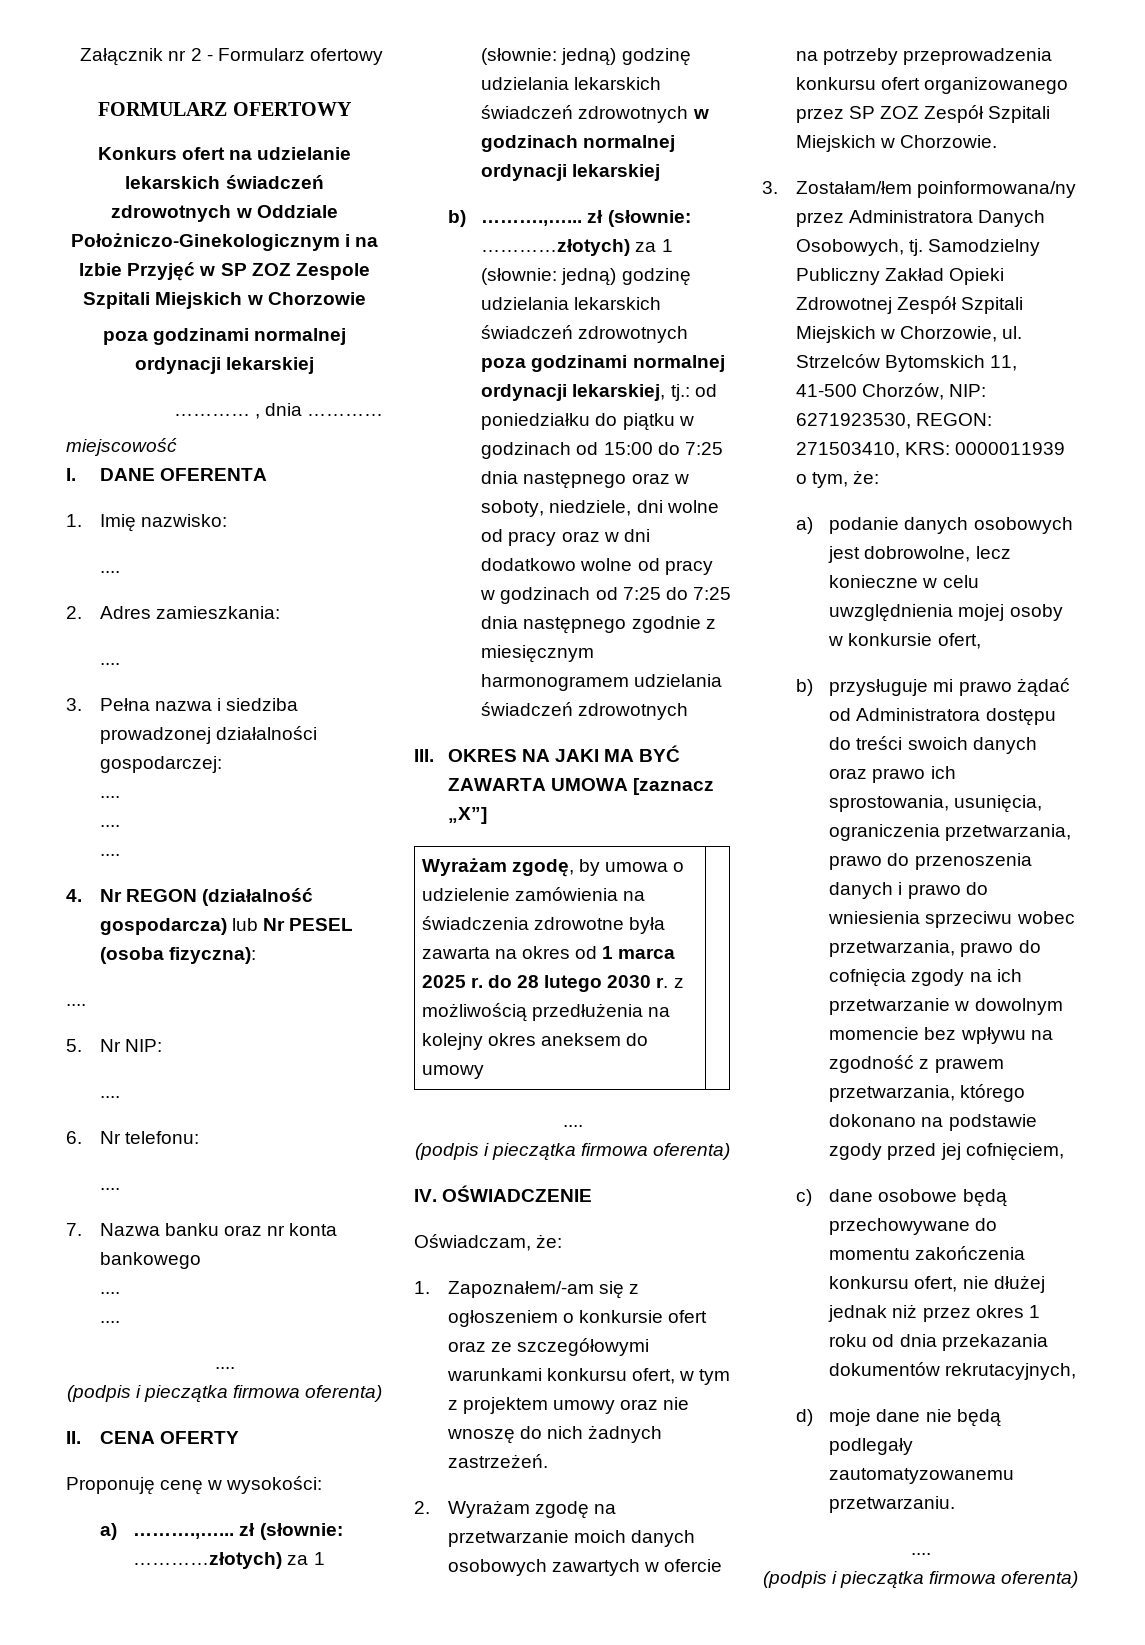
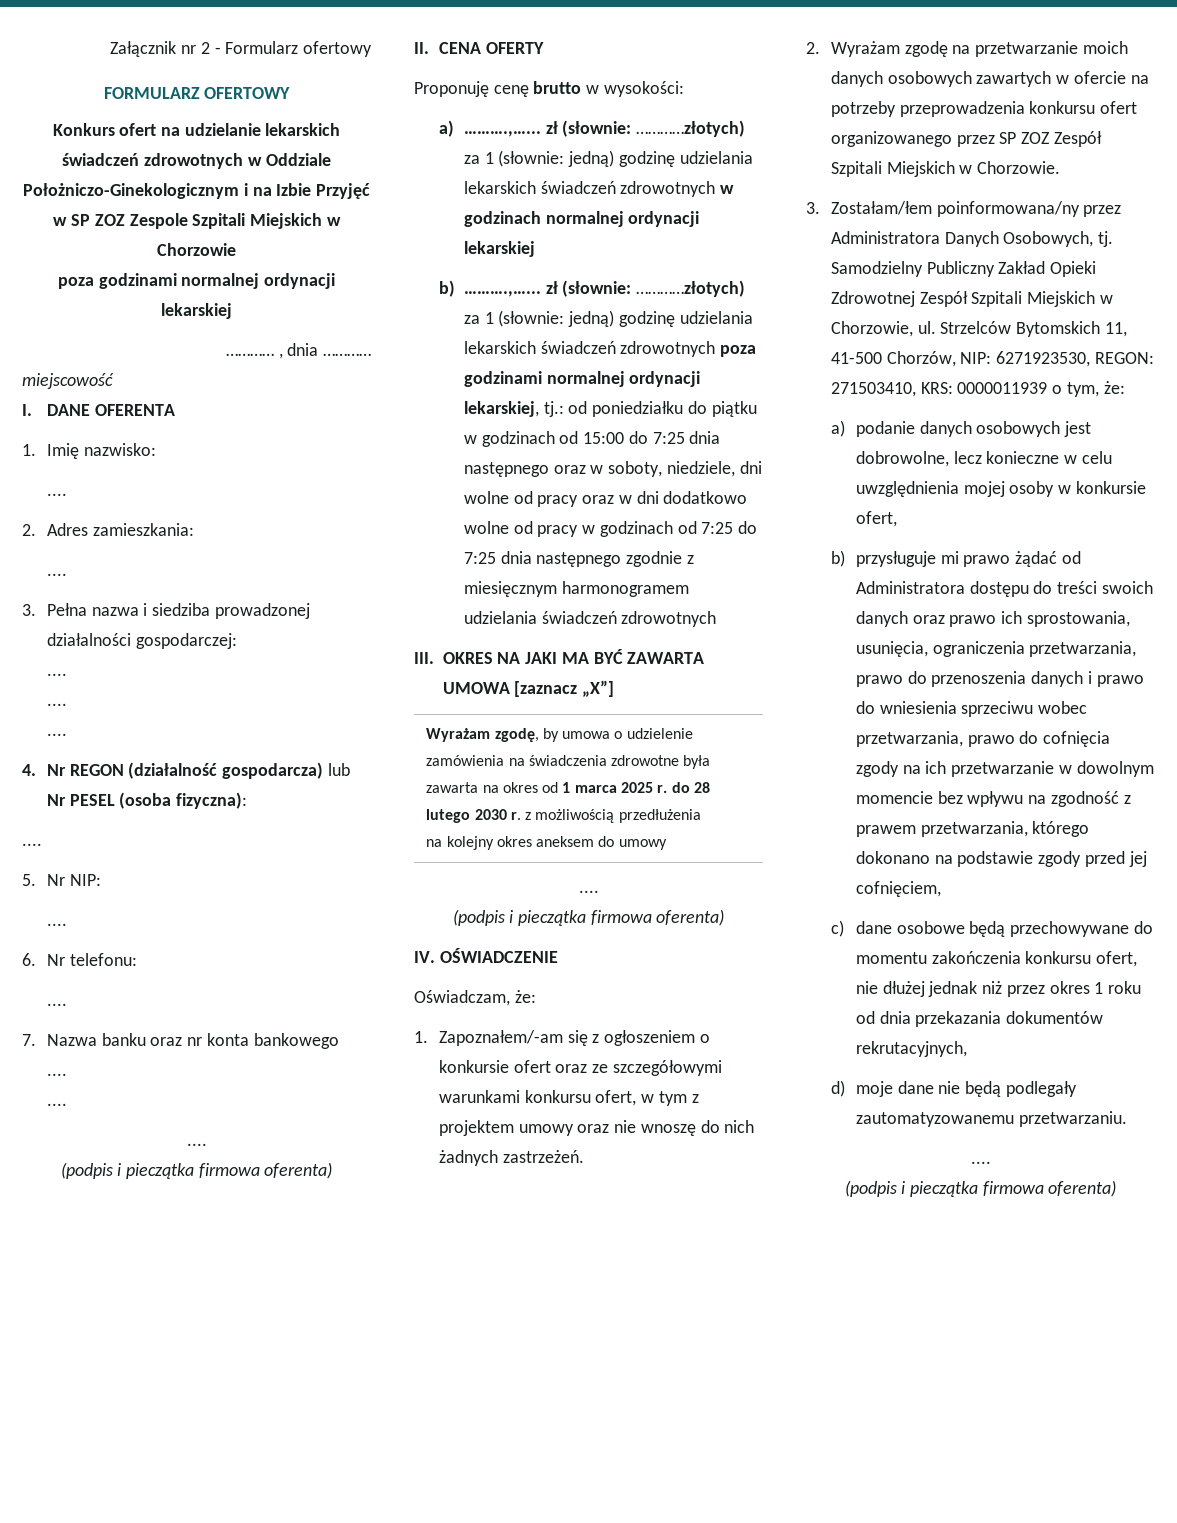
(204, 1487) none -> [533,81,582,94] brutto

